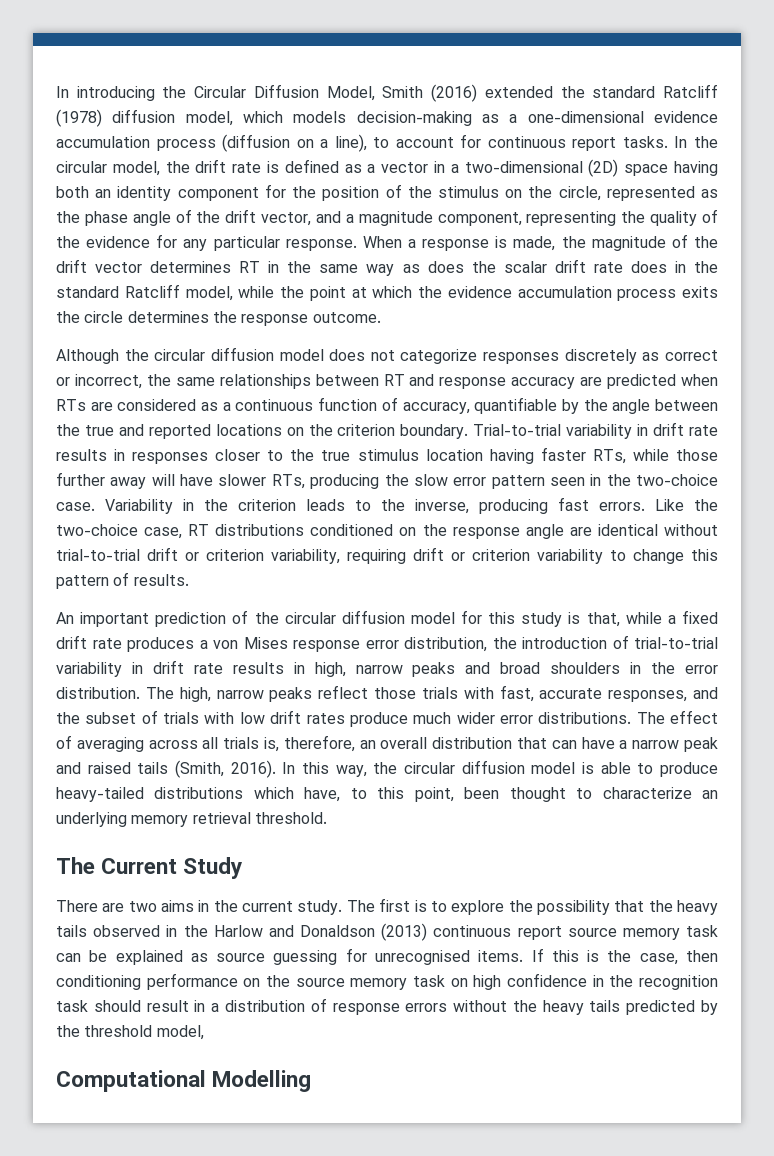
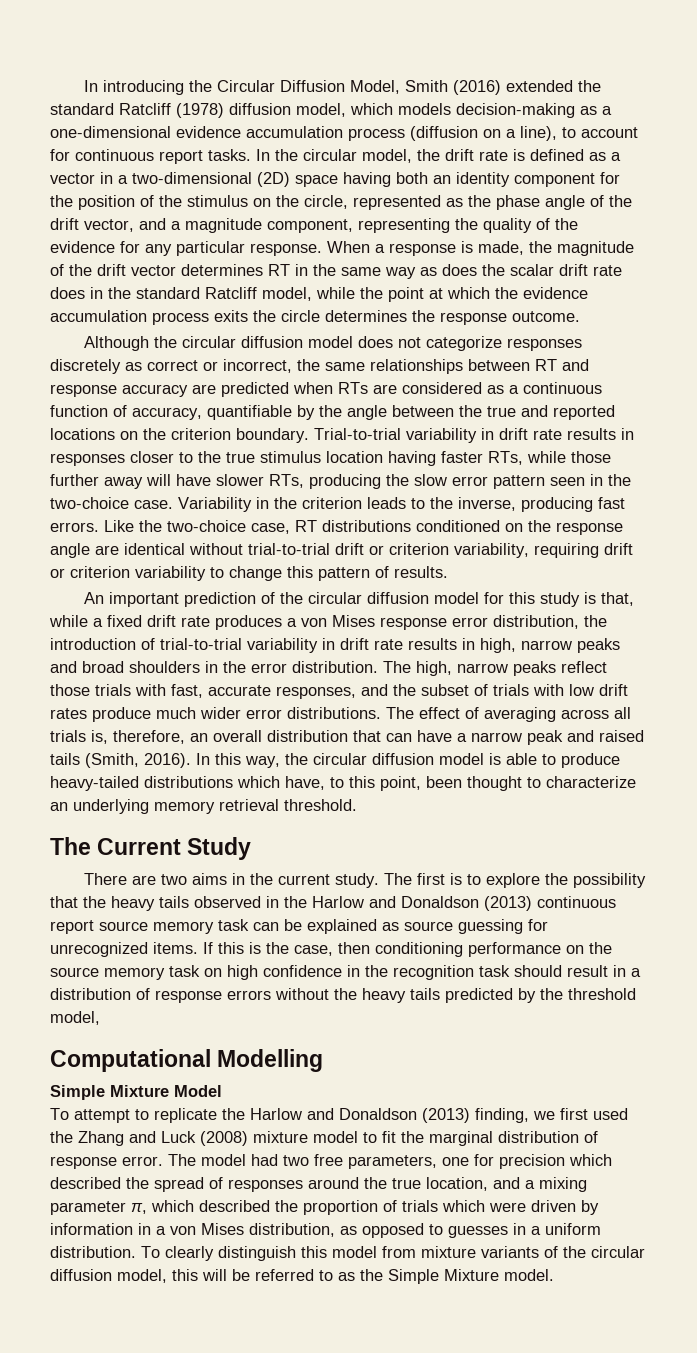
[375,950,470,965] unrecognised -> [50,942,148,957] unrecognized
(312, 1081) none -> [50,1085,222,1100] [50,1108,628,1123] [50,1131,598,1146] [50,1154,612,1169] [50,1177,587,1192] [50,1200,599,1215] [50,1223,601,1238] [50,1246,645,1261] [50,1269,554,1284] // Simple Mixture Model // To attempt to replicate the Harlow and Donaldson (2013) finding, we first used the Zhang and Luck (2008) mixture model to fit the marginal distribution of response error. The model had two free parameters, one for precision which described the spread of responses around the true location, and a mixing parameter π, which described the proportion of trials which were driven by information in a von Mises distribution, as opposed to guesses in a uniform distribution. To clearly distinguish this model from mixture variants of the circular diffusion model, this will be referred to as the Simple Mixture model.

